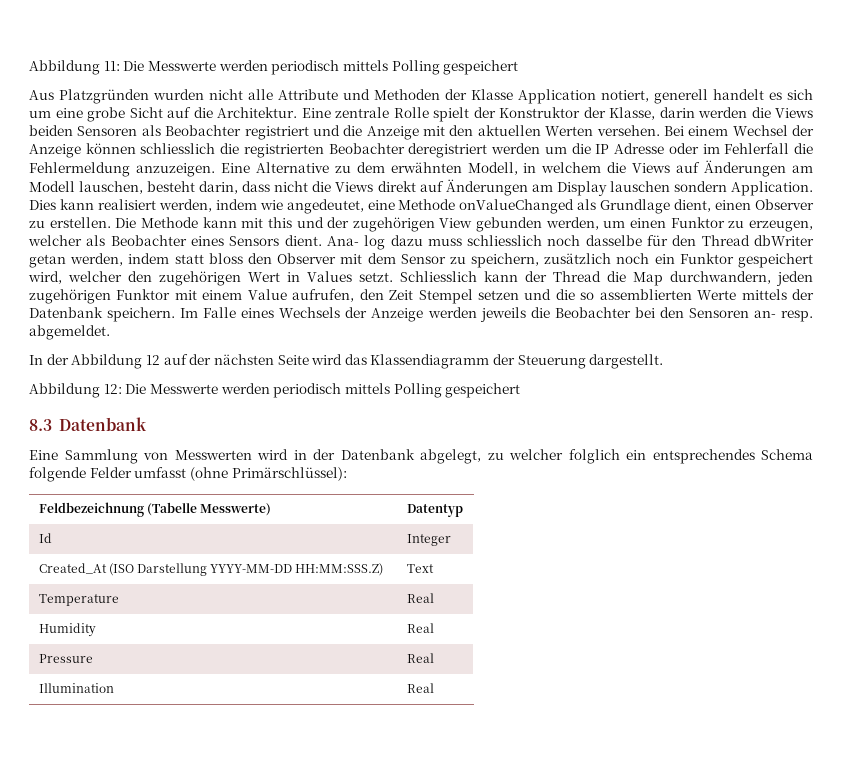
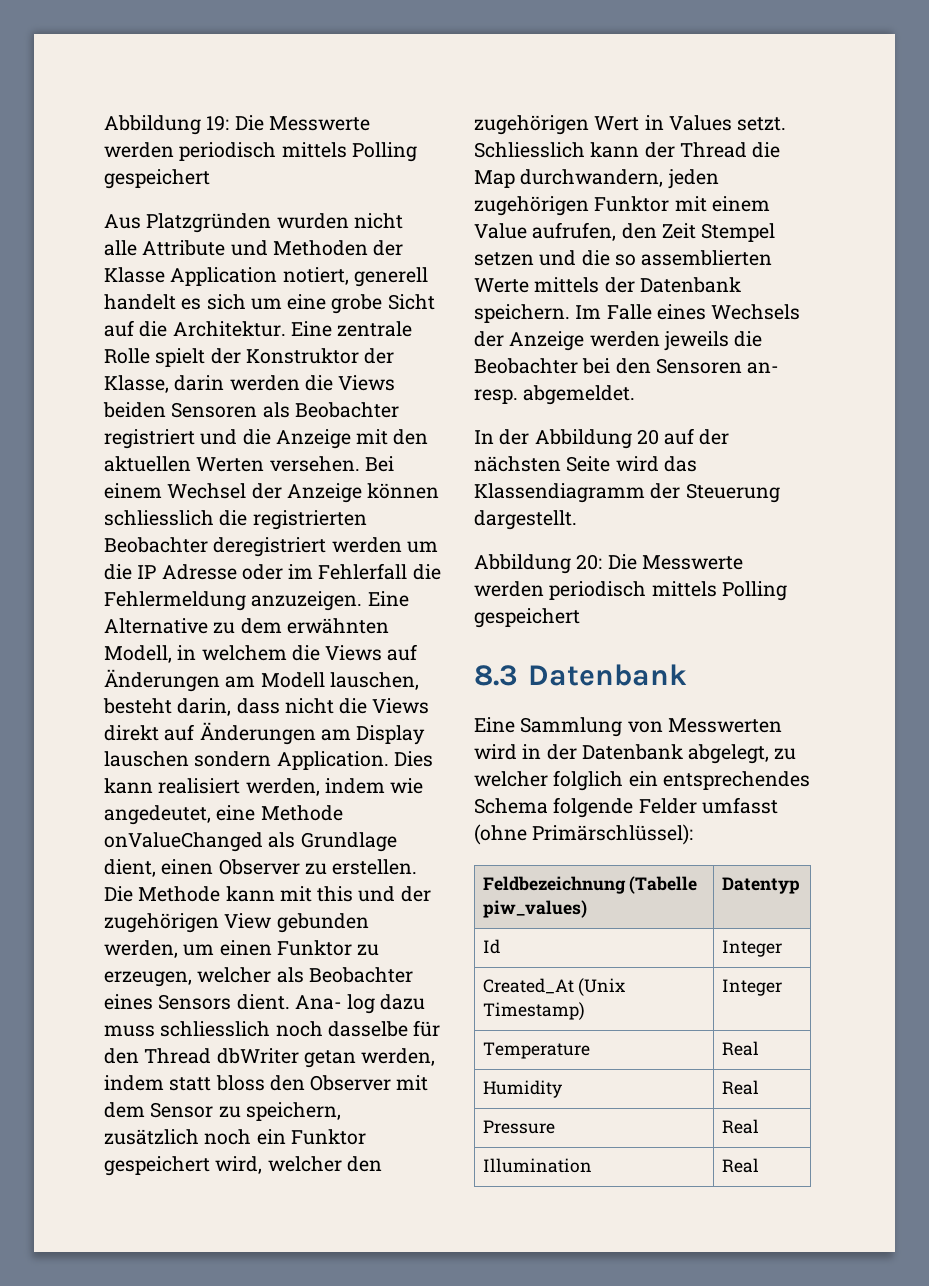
[29,60,120,75] Abbildung 11: -> [104,115,230,135] Abbildung 19:
[145,355,160,365] 12 -> [636,429,659,445] 20
[103,384,122,394] 12: -> [576,554,603,570] 20:
[199,503,271,516] Messwerte) -> [482,900,587,918] piw_values)
[108,563,384,576] [406,564,434,573] (ISO Darstellung YYYY-MM-DD HH:MM:SSS.Z) | Text -> [578,978,626,996] [482,1002,585,1020] [721,979,782,996] (Unix Timestamp) | Integer

